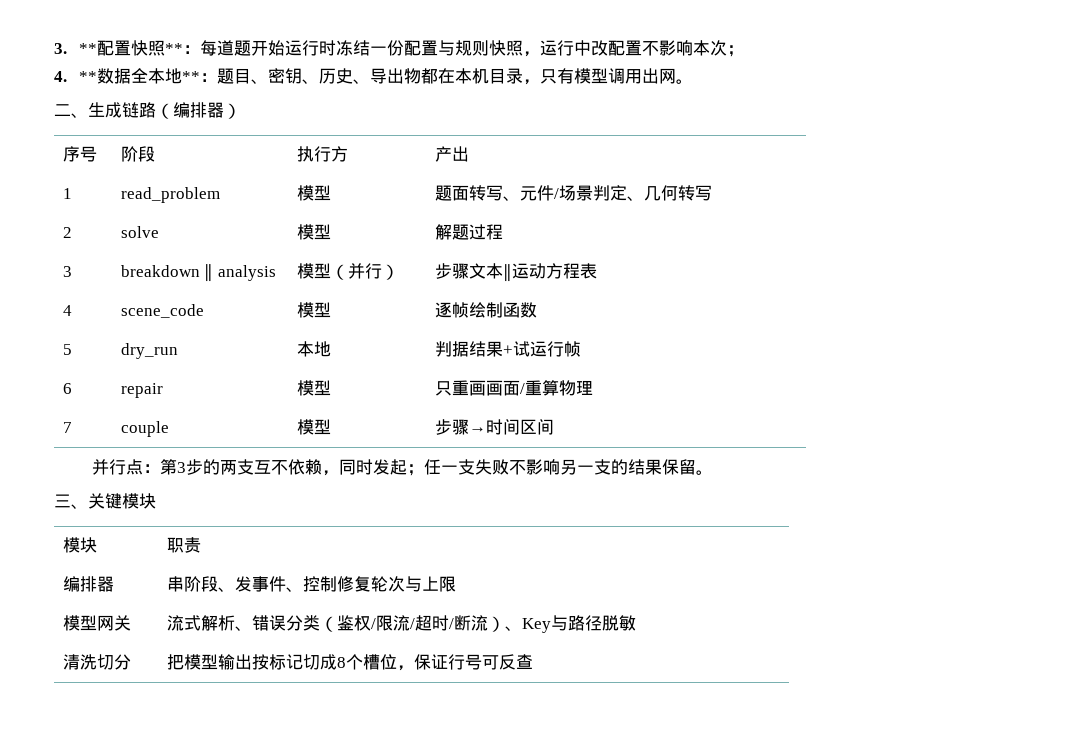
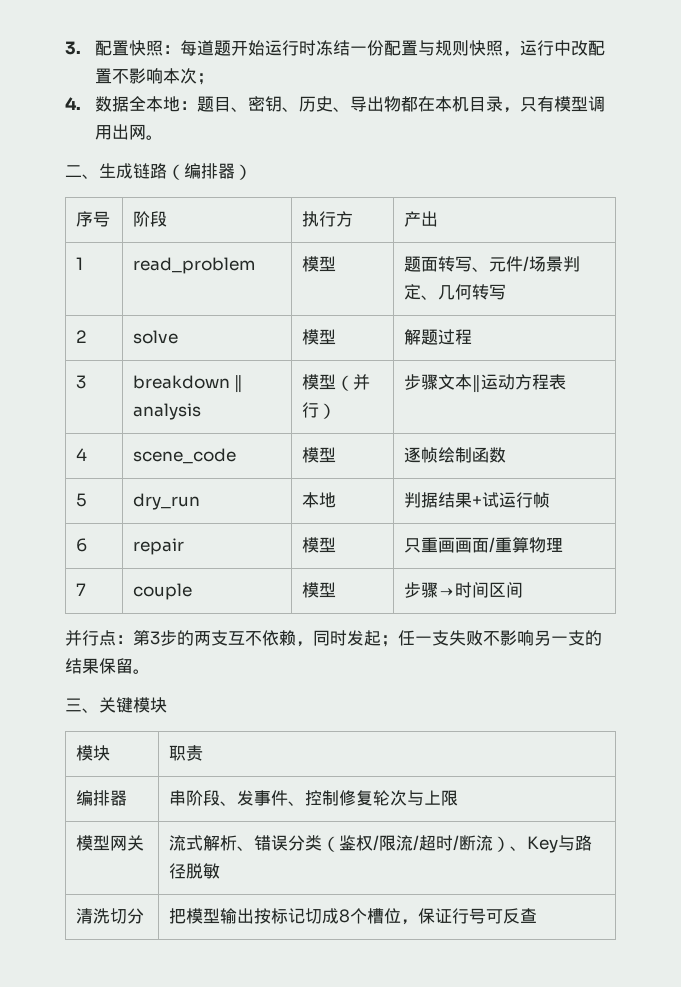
[79,43,98,54] ** -> (81, 48) none
[165,43,184,54] ** -> (164, 48) none
[79,71,98,82] ** -> (81, 103) none
[182,71,201,82] ** -> (181, 104) none

